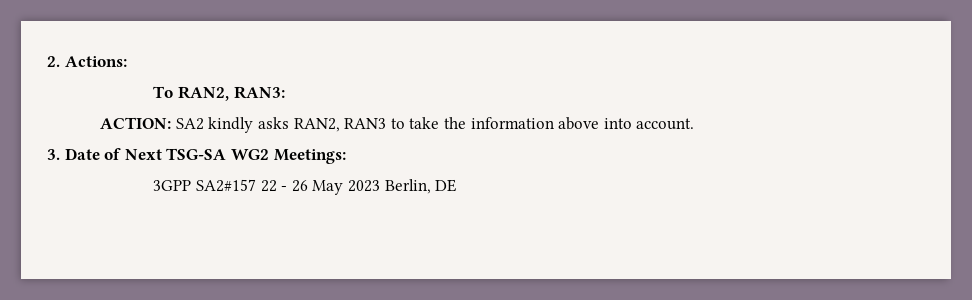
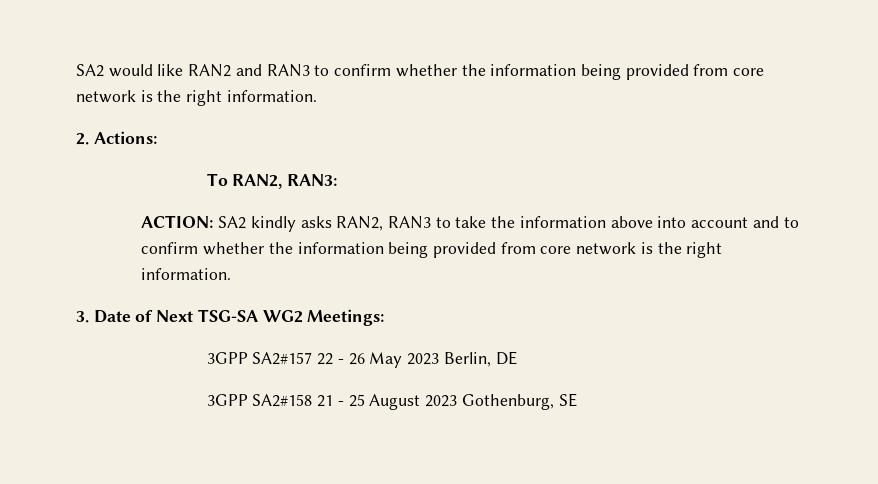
(47, 61) none -> [76,64,765,80] [76,90,317,106] SA2 would like RAN2 and RAN3 to confirm whether the information being provided from core network is the right information. //
[636,118,695,130] account. -> [691,216,799,228] [141,242,723,258] [141,268,232,280] account and to confirm whether the information being provided from core network is the right information.
(457, 185) none -> [206,393,577,410] // 3GPP SA2#158 21 - 25 August 2023 Gothenburg, SE

